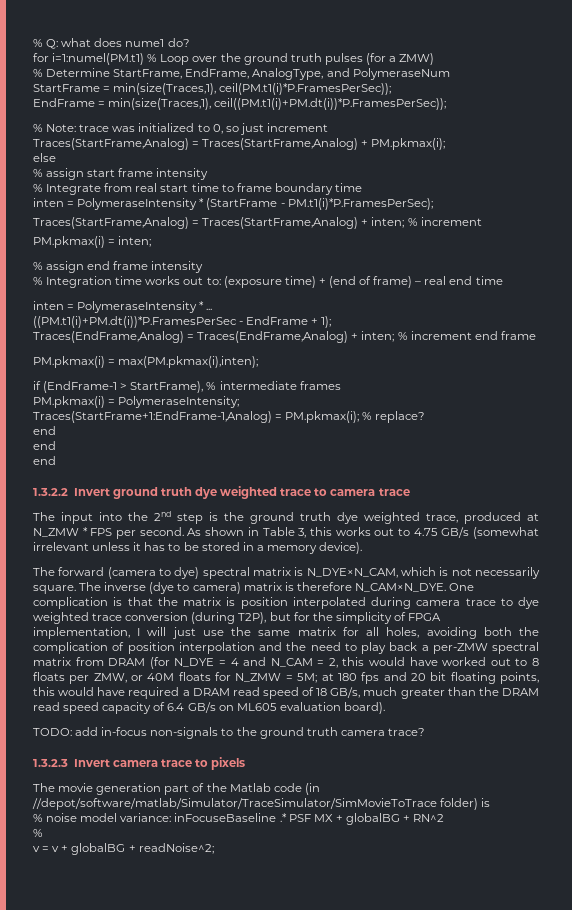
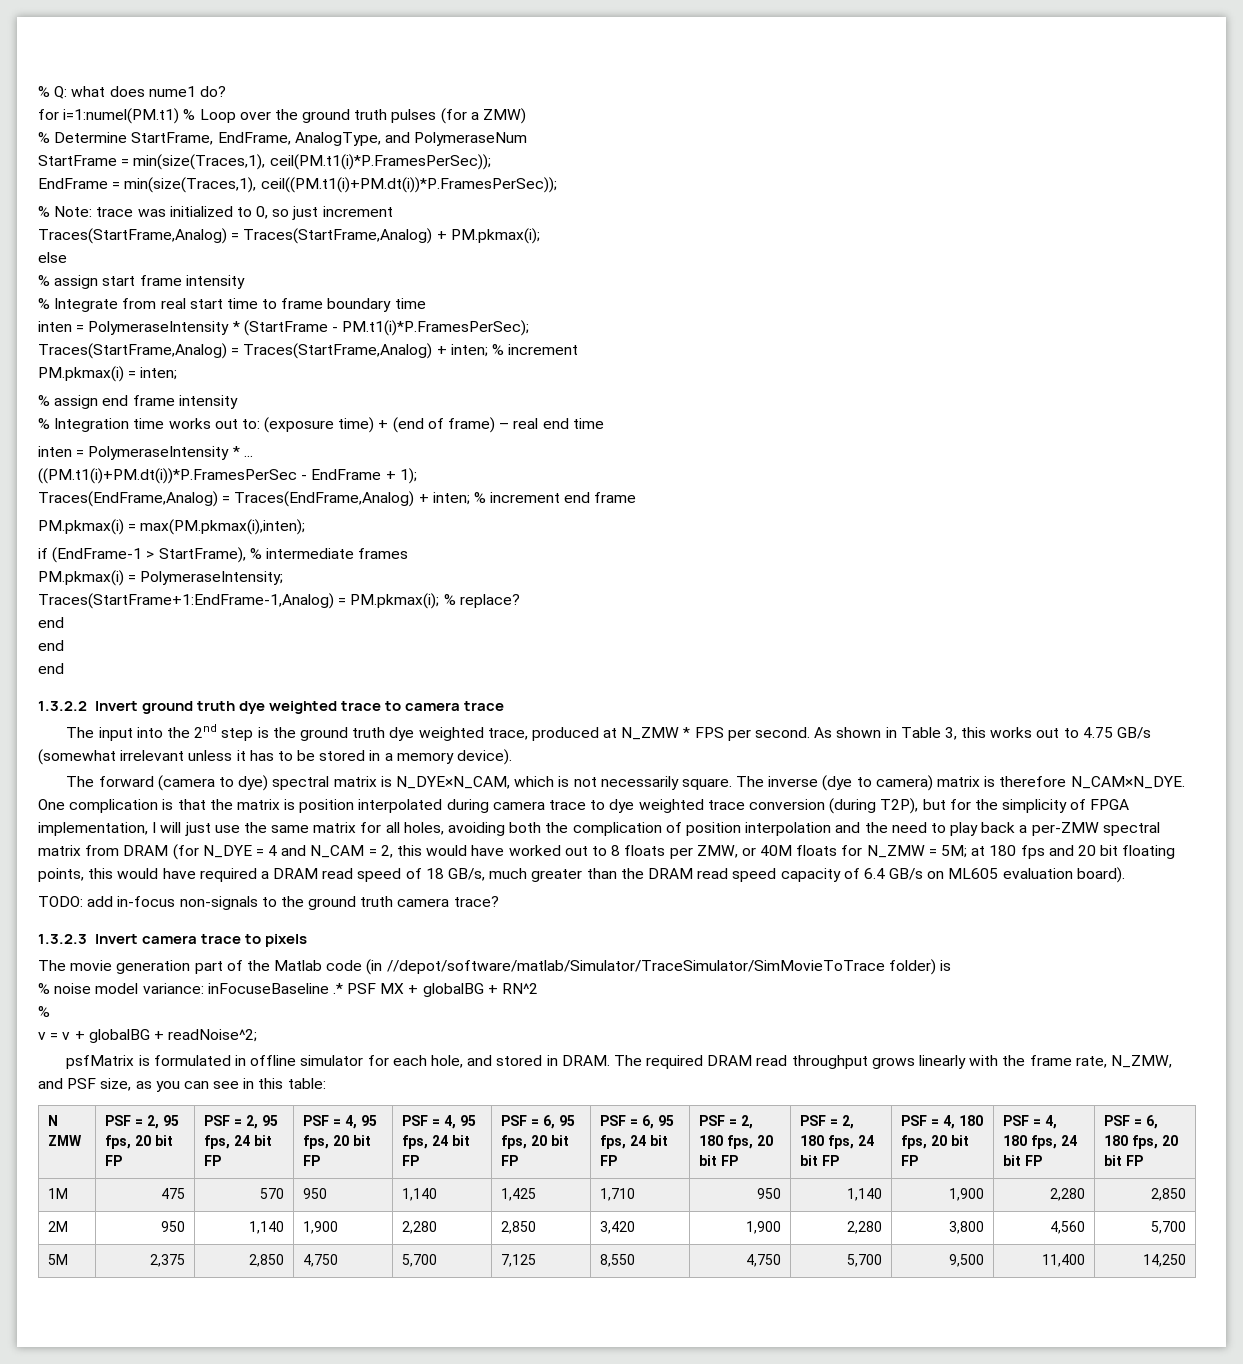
(214, 848) none -> [66,1055,1172,1069] [38,1078,326,1092] [48,1115,59,1126] [48,1135,83,1146] [105,1115,179,1129] [105,1135,174,1149] [105,1155,123,1166] [204,1115,278,1129] [204,1135,273,1149] [204,1155,222,1166] [303,1115,377,1129] [303,1135,372,1149] [303,1155,321,1166] [402,1115,476,1129] [402,1135,471,1149] [402,1155,420,1166] [501,1115,575,1129] [501,1135,570,1149] [501,1155,519,1166] [600,1115,674,1129] [600,1135,669,1149] [600,1155,618,1166] [699,1115,754,1129] [699,1135,774,1149] [699,1155,739,1166] [800,1115,855,1129] [800,1135,875,1149] [800,1155,840,1166] [901,1115,983,1129] [901,1135,970,1149] [901,1155,919,1166] [1003,1115,1058,1129] [1003,1135,1078,1149] [1003,1155,1043,1166] [1104,1115,1159,1129] [1104,1135,1179,1149] [1104,1155,1144,1166] [48,1188,69,1199] [160,1188,185,1199] [259,1188,284,1199] [303,1188,328,1199] [402,1188,438,1201] [501,1188,537,1201] [600,1188,636,1201] [756,1188,781,1199] [846,1188,882,1201] [948,1188,984,1201] [1049,1188,1085,1201] [1150,1188,1186,1201] [48,1221,69,1232] [160,1221,185,1232] [248,1221,284,1234] [303,1221,339,1234] [402,1221,438,1234] [501,1221,537,1234] [600,1221,636,1234] [745,1221,781,1234] [846,1221,882,1234] [948,1221,984,1234] [1049,1221,1085,1234] [1150,1221,1186,1234] [48,1254,69,1265] [149,1254,185,1267] [248,1254,284,1267] [303,1254,339,1267] [402,1254,438,1267] [501,1254,537,1267] [600,1254,636,1267] [745,1254,781,1267] [846,1254,882,1267] [948,1254,984,1267] [1041,1254,1085,1267] [1142,1254,1186,1267] // psfMatrix is formulated in offline simulator for each hole, and stored in DRAM. The required DRAM read throughput grows linearly with the frame rate, N_ZMW, and PSF size, as you can see in this table: // N ZMW | PSF = 2, 95 fps, 20 bit FP | PSF = 2, 95 fps, 24 bit FP | PSF = 4, 95 fps, 20 bit FP | PSF = 4, 95 fps, 24 bit FP | PSF = 6, 95 fps, 20 bit FP | PSF = 6, 95 fps, 24 bit FP | PSF = 2, 180 fps, 20 bit FP | PSF = 2, 180 fps, 24 bit FP | PSF = 4, 180 fps, 20 bit FP | PSF = 4, 180 fps, 24 bit FP | PSF = 6, 180 fps, 20 bit FP // 1M | 475 | 570 | 950 | 1,140 | 1,425 | 1,710 | 950 | 1,140 | 1,900 | 2,280 | 2,850 // 2M | 950 | 1,140 | 1,900 | 2,280 | 2,850 | 3,420 | 1,900 | 2,280 | 3,800 | 4,560 | 5,700 // 5M | 2,375 | 2,850 | 4,750 | 5,700 | 7,125 | 8,550 | 4,750 | 5,700 | 9,500 | 11,400 | 14,250

